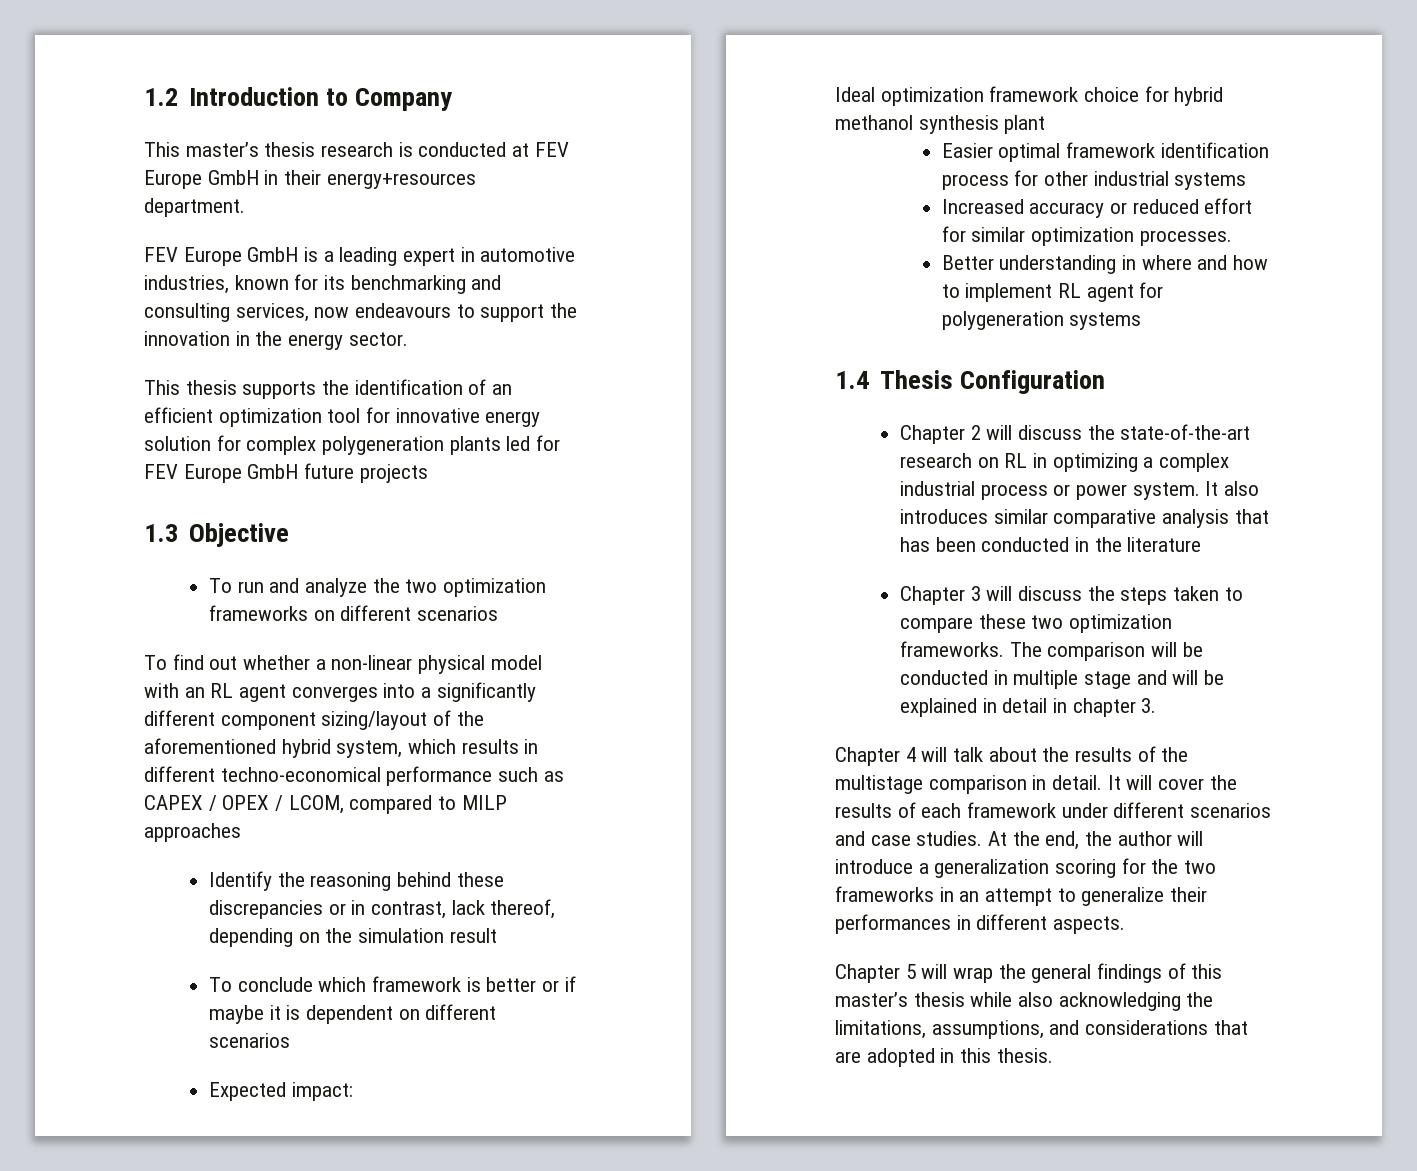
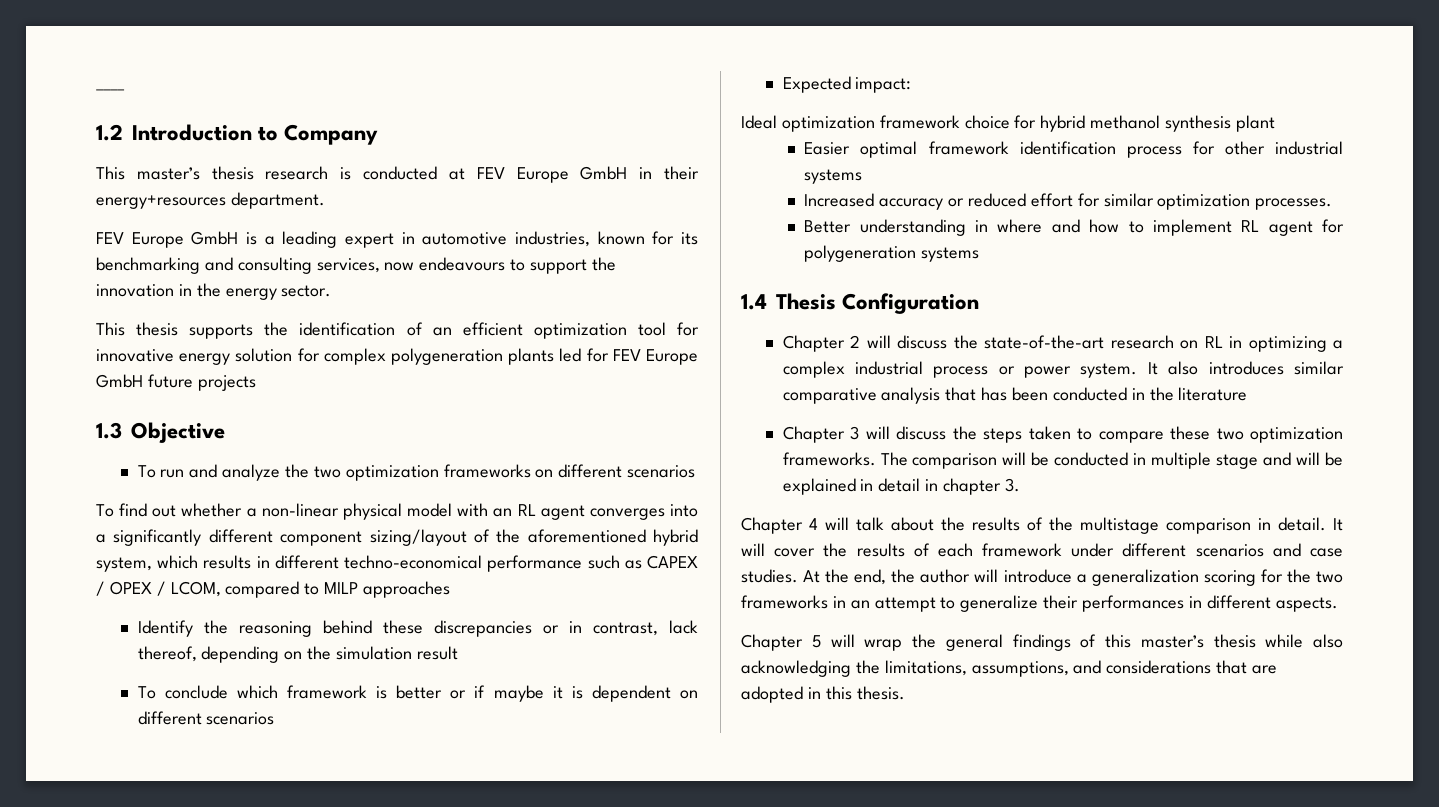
(144, 97) none -> [96,89,125,91] ____ //

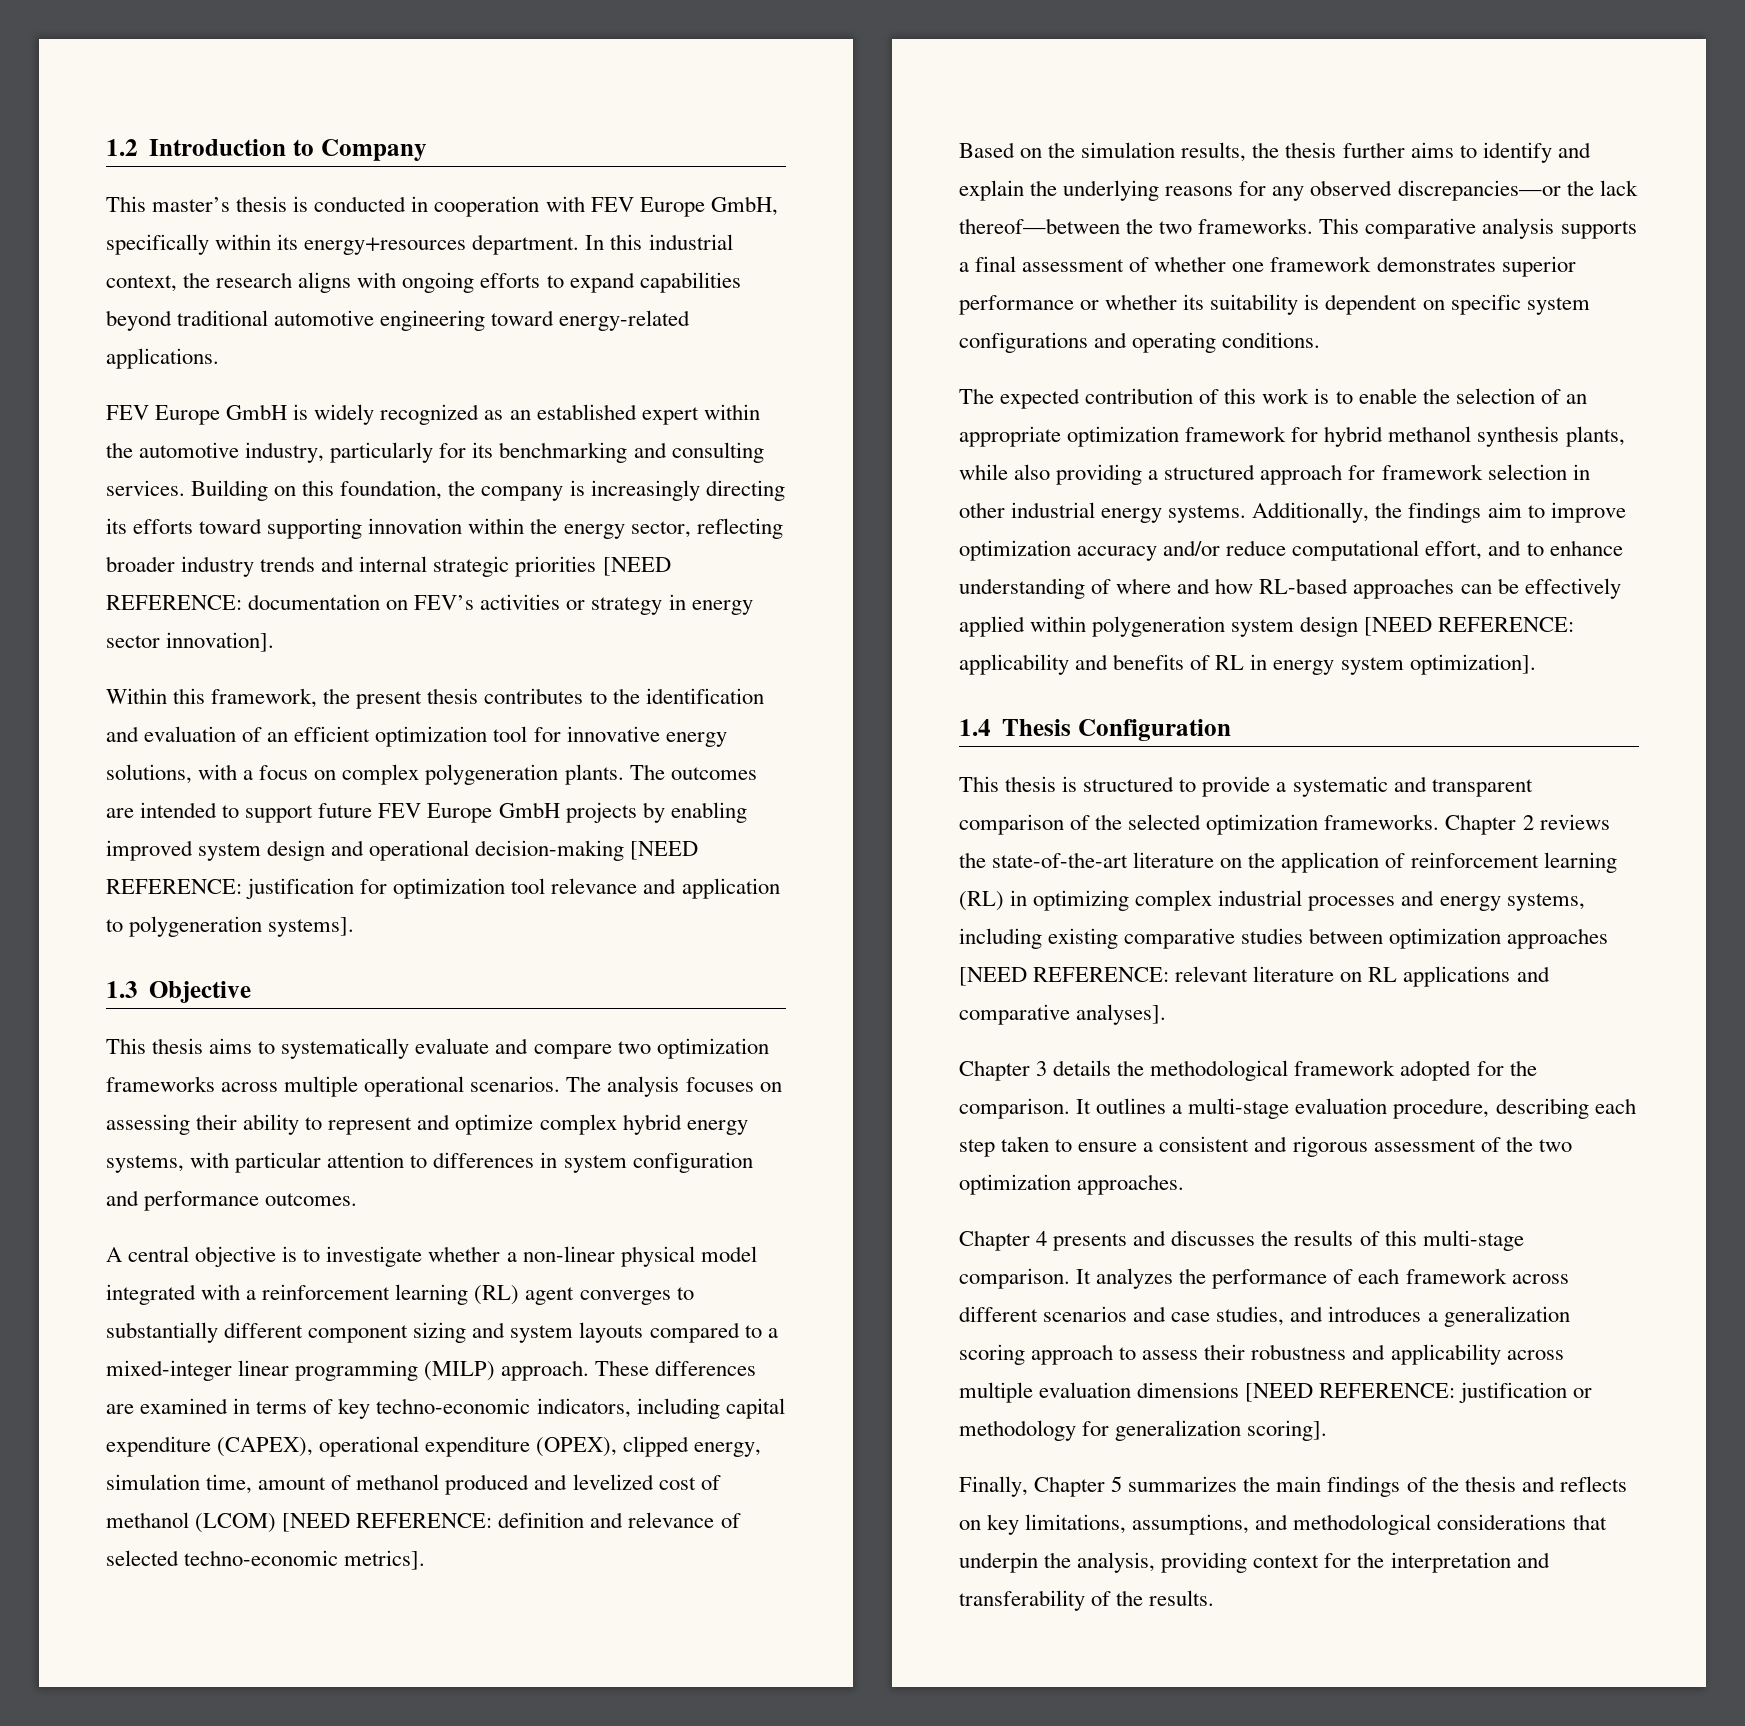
[96,89,125,91] ____ // -> (106, 147) none
[265,166,329,180] research -> (288, 204) none
[448,166,699,183] [96,192,325,209] [96,231,645,248] at FEV Europe GmbH in their energy+resources department. // FEV Europe GmbH is a leading expert in automotive industries, known -> [411,196,778,217] [106,234,733,255] [106,272,741,293] [106,310,691,331] [106,348,219,369] [106,404,760,425] [106,442,434,463] in cooperation with FEV Europe GmbH, specifically within its energy+resources department. In this industrial context, the research aligns with ongoing efforts to expand capabilities beyond traditional automotive engineering toward energy-related applications. // FEV Europe GmbH is widely recognized as an established expert within the automotive industry, particularly
[316,257,616,274] [96,283,332,300] [96,322,396,339] services, now endeavours to support the innovation in the energy sector. // This thesis supports the identification -> [106,480,785,501] [106,518,783,539] [106,556,671,577] [106,594,753,615] [106,632,275,652] [106,688,764,709] [106,726,237,742] services. Building on this foundation, the company is increasingly directing its efforts toward supporting innovation within the energy sector, reflecting broader industry trends and internal strategic priorities [NEED REFERENCE: documentation on FEV’s activities or strategy in energy sector innovation]. // Within this framework, the present thesis contributes to the identification and evaluation
[235,348,698,365] [96,374,193,388] solution for complex polygeneration plants led for FEV Europe GmbH future -> [106,764,757,785] [106,802,560,823] solutions, with a focus on complex polygeneration plants. The outcomes are intended to support future FEV Europe GmbH
[96,422,225,443] [137,464,696,481] [96,503,177,517] // 1.3 Objective // To run and analyze the two optimization frameworks on different scenarios // To find out -> [642,802,747,823] [106,840,699,861] [106,878,780,899] [106,916,355,937] [106,981,252,1003] [106,1038,769,1059] [106,1076,782,1097] [106,1114,748,1135] [106,1152,753,1173] [106,1190,358,1211] [106,1246,423,1267] by enabling improved system design and operational decision-making [NEED REFERENCE: justification for optimization tool relevance and application to polygeneration systems]. // 1.3 Objective // This thesis aims to systematically evaluate and compare two optimization frameworks across multiple operational scenarios. The analysis focuses on assessing their ability to represent and optimize complex hybrid energy systems, with particular attention to differences in system configuration and performance outcomes. // A central objective is to investigate
[457,503,698,520] [96,529,698,546] [96,555,698,572] [96,581,451,598] [137,620,698,637] [137,646,458,663] [137,685,698,702] [137,711,275,725] [782,76,912,93] [741,115,777,129] with an RL agent converges into a significantly different component sizing/layout of the aforementioned hybrid system, which results in different techno-economical performance such as CAPEX / OPEX / LCOM, compared to MILP approaches // Identify the reasoning behind these discrepancies or in contrast, lack thereof, depending on the simulation result // To conclude which framework is better or if maybe it is dependent on different scenarios // Expected impact: // Ideal -> [106,1284,694,1305] [106,1322,778,1343] [106,1360,757,1381] [106,1398,785,1419] [106,1436,762,1457] [106,1474,721,1495] [106,1512,741,1533] [106,1550,426,1570] [959,142,1591,163] [959,180,1638,201] [959,218,1637,239] [959,256,1576,277] [959,294,1590,315] [959,332,1321,353] [959,388,1587,409] [959,426,1061,447] integrated with a reinforcement learning (RL) agent converges to substantially different component sizing and system layouts compared to a mixed-integer linear programming (MILP) approach. These differences are examined in terms of key techno-economic indicators, including capital expenditure (CAPEX), operational expenditure (OPEX), clipped energy, simulation time, amount of methanol produced and levelized cost of methanol (LCOM) [NEED REFERENCE: definition and relevance of selected techno-economic metrics]. // Based on the simulation results, the thesis further aims to identify and explain the underlying reasons for any observed discrepancies—or the lack thereof—between the two frameworks. This comparative analysis supports a final assessment of whether one framework demonstrates superior performance or whether its suitability is dependent on specific system configurations and operating conditions. // The expected contribution of this work is to enable the selection of an appropriate
[964,115,1010,129] choice -> (1287, 434) none
[1235,115,1275,132] [804,141,1343,158] [804,169,863,184] [804,193,1333,210] [804,219,1344,236] [804,245,980,262] [741,293,980,314] [782,335,1343,352] [782,361,1344,378] [782,387,1248,404] [782,426,1343,443] [782,452,1343,469] [782,478,1020,495] [741,517,1343,534] [741,543,905,557] plant // Easier optimal framework identification process for other industrial systems // Increased accuracy or reduced effort for similar optimization processes. // Better understanding in where and how to implement RL agent for polygeneration systems // 1.4 Thesis Configuration // Chapter 2 will discuss the state-of-the-art research on RL in optimizing a complex industrial process or power system. It also introduces similar comparative analysis that has been conducted in the literature // Chapter 3 will discuss the steps taken to compare these two optimization frameworks. The comparison will be conducted in multiple stage and will be explained in detail in chapter 3. // Chapter 4 will talk about the results of the multistage comparison in detail. It will cover the results -> [1565,426,1625,447] [959,464,1590,485] [959,502,1626,523] [959,540,1623,561] [959,578,1621,599] [959,616,1575,637] [959,654,1536,675] [959,719,1231,741] [959,776,1533,797] [959,814,1610,835] [959,852,1617,873] [959,890,1585,911] [959,928,1609,949] [959,966,1550,987] [959,1004,1167,1025] [959,1060,1537,1081] [959,1098,1636,1119] [959,1136,1572,1157] [959,1174,1185,1195] [959,1230,1524,1251] [959,1268,1328,1289] plants, while also providing a structured approach for framework selection in other industrial energy systems. Additionally, the findings aim to improve optimization accuracy and/or reduce computational effort, and to enhance understanding of where and how RL-based approaches can be effectively applied within polygeneration system design [NEED REFERENCE: applicability and benefits of RL in energy system optimization]. // 1.4 Thesis Configuration // This thesis is structured to provide a systematic and transparent comparison of the selected optimization frameworks. Chapter 2 reviews the state-of-the-art literature on the application of reinforcement learning (RL) in optimizing complex industrial processes and energy systems, including existing comparative studies between optimization approaches [NEED REFERENCE: relevant literature on RL applications and comparative analyses]. // Chapter 3 details the methodological framework adopted for the comparison. It outlines a multi-stage evaluation procedure, describing each step taken to ensure a consistent and rigorous assessment of the two optimization approaches. // Chapter 4 presents and discusses the results of this multi-stage comparison. It analyzes the performance
[1071,543,1115,557] under -> [1511,1274,1569,1284] across
[741,569,1344,586] [741,595,1338,612] [741,634,1343,651] [741,660,880,677] studies. At the end, the author will introduce a generalization scoring for the two frameworks in an attempt to generalize their performances in different aspects. // Chapter 5 will wrap the general findings of this master’s thesis while also acknowledging the -> [1216,1306,1570,1327] [959,1344,1564,1365] [959,1382,1593,1403] [959,1420,1328,1441] [959,1476,1627,1497] [959,1514,1020,1535] studies, and introduces a generalization scoring approach to assess their robustness and applicability across multiple evaluation dimensions [NEED REFERENCE: justification or methodology for generalization scoring]. // Finally, Chapter 5 summarizes the main findings of the thesis and reflects on key
(1102, 667) none -> [1293,1514,1432,1535] methodological
[1252,665,1278,674] [741,686,905,703] are adopted in this thesis. -> [959,1552,1550,1573] [959,1590,1215,1611] underpin the analysis, providing context for the interpretation and transferability of the results.

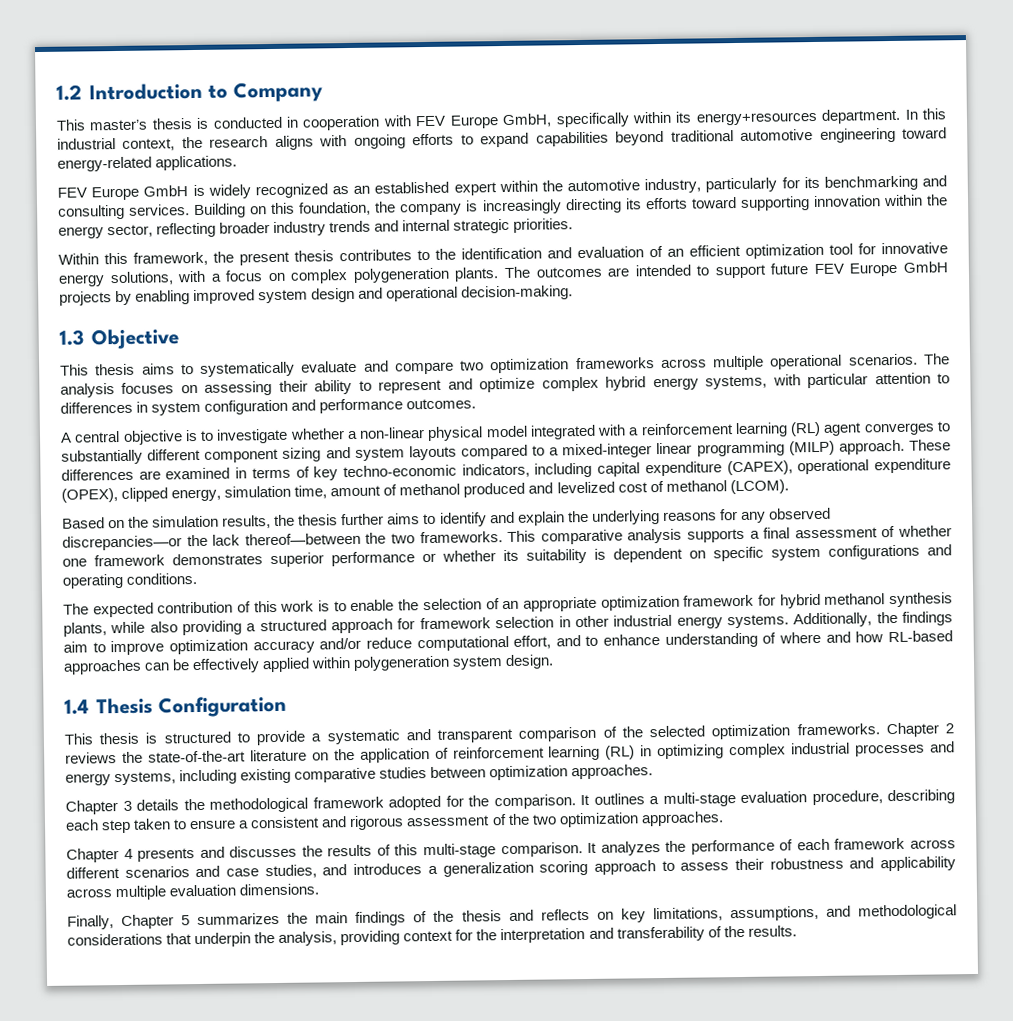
[515,556,671,577] [106,594,753,615] [106,632,275,652] priorities [NEED REFERENCE: documentation on FEV’s activities or strategy in energy sector innovation]. -> [513,218,574,233] priorities.
[475,840,699,861] [106,878,780,899] [106,916,355,937] decision-making [NEED REFERENCE: justification for optimization tool relevance and application to polygeneration systems]. -> [461,285,574,301] decision-making.
[195,1512,741,1533] [106,1550,426,1570] (LCOM) [NEED REFERENCE: definition and relevance of selected techno-economic metrics]. -> [729,479,789,495] (LCOM).
[1300,616,1575,637] [959,654,1536,675] design [NEED REFERENCE: applicability and benefits of RL in energy system optimization]. -> [505,654,555,670] design.
[1507,928,1609,949] [959,966,1550,987] [959,1004,1167,1025] approaches [NEED REFERENCE: relevant literature on RL applications and comparative analyses]. -> [571,764,654,780] approaches.
[1137,1382,1593,1403] [959,1420,1328,1441] dimensions [NEED REFERENCE: justification or methodology for generalization scoring]. -> [239,883,320,896] dimensions.

